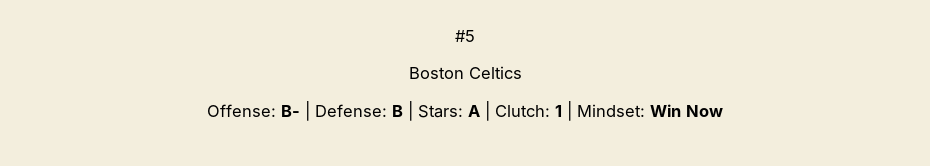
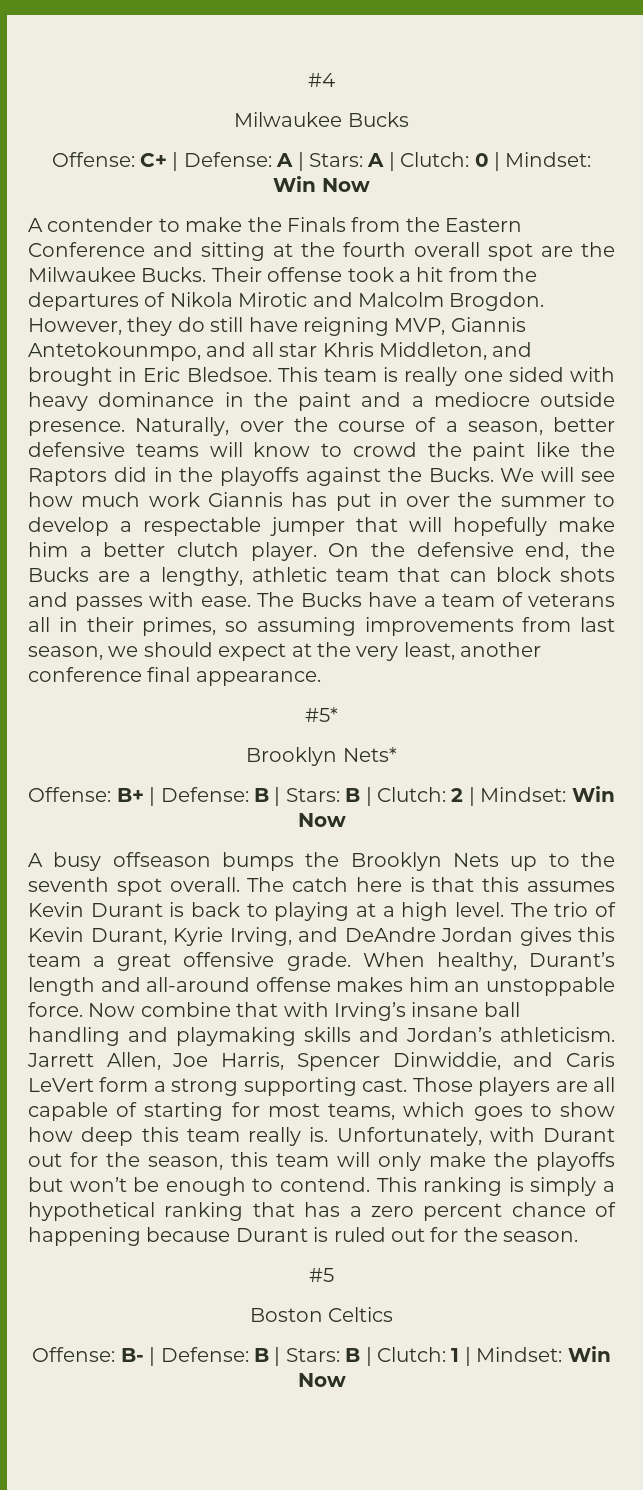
(455, 36) none -> [308,73,335,87] [234,112,409,127] [51,152,592,171] [273,176,370,192] [28,217,523,232] [28,242,615,261] [28,267,538,282] [28,292,545,311] [28,317,526,336] [28,342,533,361] [28,367,615,386] [28,392,615,411] [28,417,615,436] [28,442,615,461] [28,467,615,486] [28,492,615,511] [28,517,615,536] [28,542,615,561] [28,567,615,586] [28,592,615,611] [28,617,615,636] [28,642,542,661] [28,667,321,686] [305,707,338,722] [246,747,397,766] [28,786,615,806] [297,813,346,827] [28,852,615,871] [28,877,615,896] [28,902,616,921] [28,927,615,946] [28,952,615,971] [28,977,615,996] [28,1002,520,1021] [28,1027,615,1046] [27,1052,615,1071] [28,1077,615,1096] [28,1102,615,1121] [28,1127,615,1146] [28,1152,615,1171] [28,1177,616,1196] [28,1202,616,1221] [28,1227,579,1246] #4 // Milwaukee Bucks // Offense: C+ | Defense: A | Stars: A | Clutch: 0 | Mindset: Win Now // A contender to make the Finals from the Eastern Conference and sitting at the fourth overall spot are the Milwaukee Bucks. Their offense took a hit from the departures of Nikola Mirotic and Malcolm Brogdon. However, they do still have reigning MVP, Giannis Antetokounmpo, and all star Khris Middleton, and brought in Eric Bledsoe. This team is really one sided with heavy dominance in the paint and a mediocre outside presence. Naturally, over the course of a season, better defensive teams will know to crowd the paint like the Raptors did in the playoffs against the Bucks. We will see how much work Giannis has put in over the summer to develop a respectable jumper that will hopefully make him a better clutch player. On the defensive end, the Bucks are a lengthy, athletic team that can block shots and passes with ease. The Bucks have a team of veterans all in their primes, so assuming improvements from last season, we should expect at the very least, another conference final appearance. // #5* // Brooklyn Nets* // Offense: B+ | Defense: B | Stars: B | Clutch: 2 | Mindset: Win Now // A busy offseason bumps the Brooklyn Nets up to the seventh spot overall. The catch here is that this assumes Kevin Durant is back to playing at a high level. The trio of Kevin Durant, Kyrie Irving, and DeAndre Jordan gives this team a great offensive grade. When healthy, Durant’s length and all-around offense makes him an unstoppable force. Now combine that with Irving’s insane ball handling and playmaking skills and Jordan’s athleticism. Jarrett Allen, Joe Harris, Spencer Dinwiddie, and Caris LeVert form a strong supporting cast. Those players are all capable of starting for most teams, which goes to show how deep this team really is. Unfortunately, with Durant out for the season, this team will only make the playoffs but won’t be enough to contend. This ranking is simply a hypothetical ranking that has a zero percent chance of happening because Durant is ruled out for the season. //
[468,105,480,117] A -> [345,1348,361,1362] B

